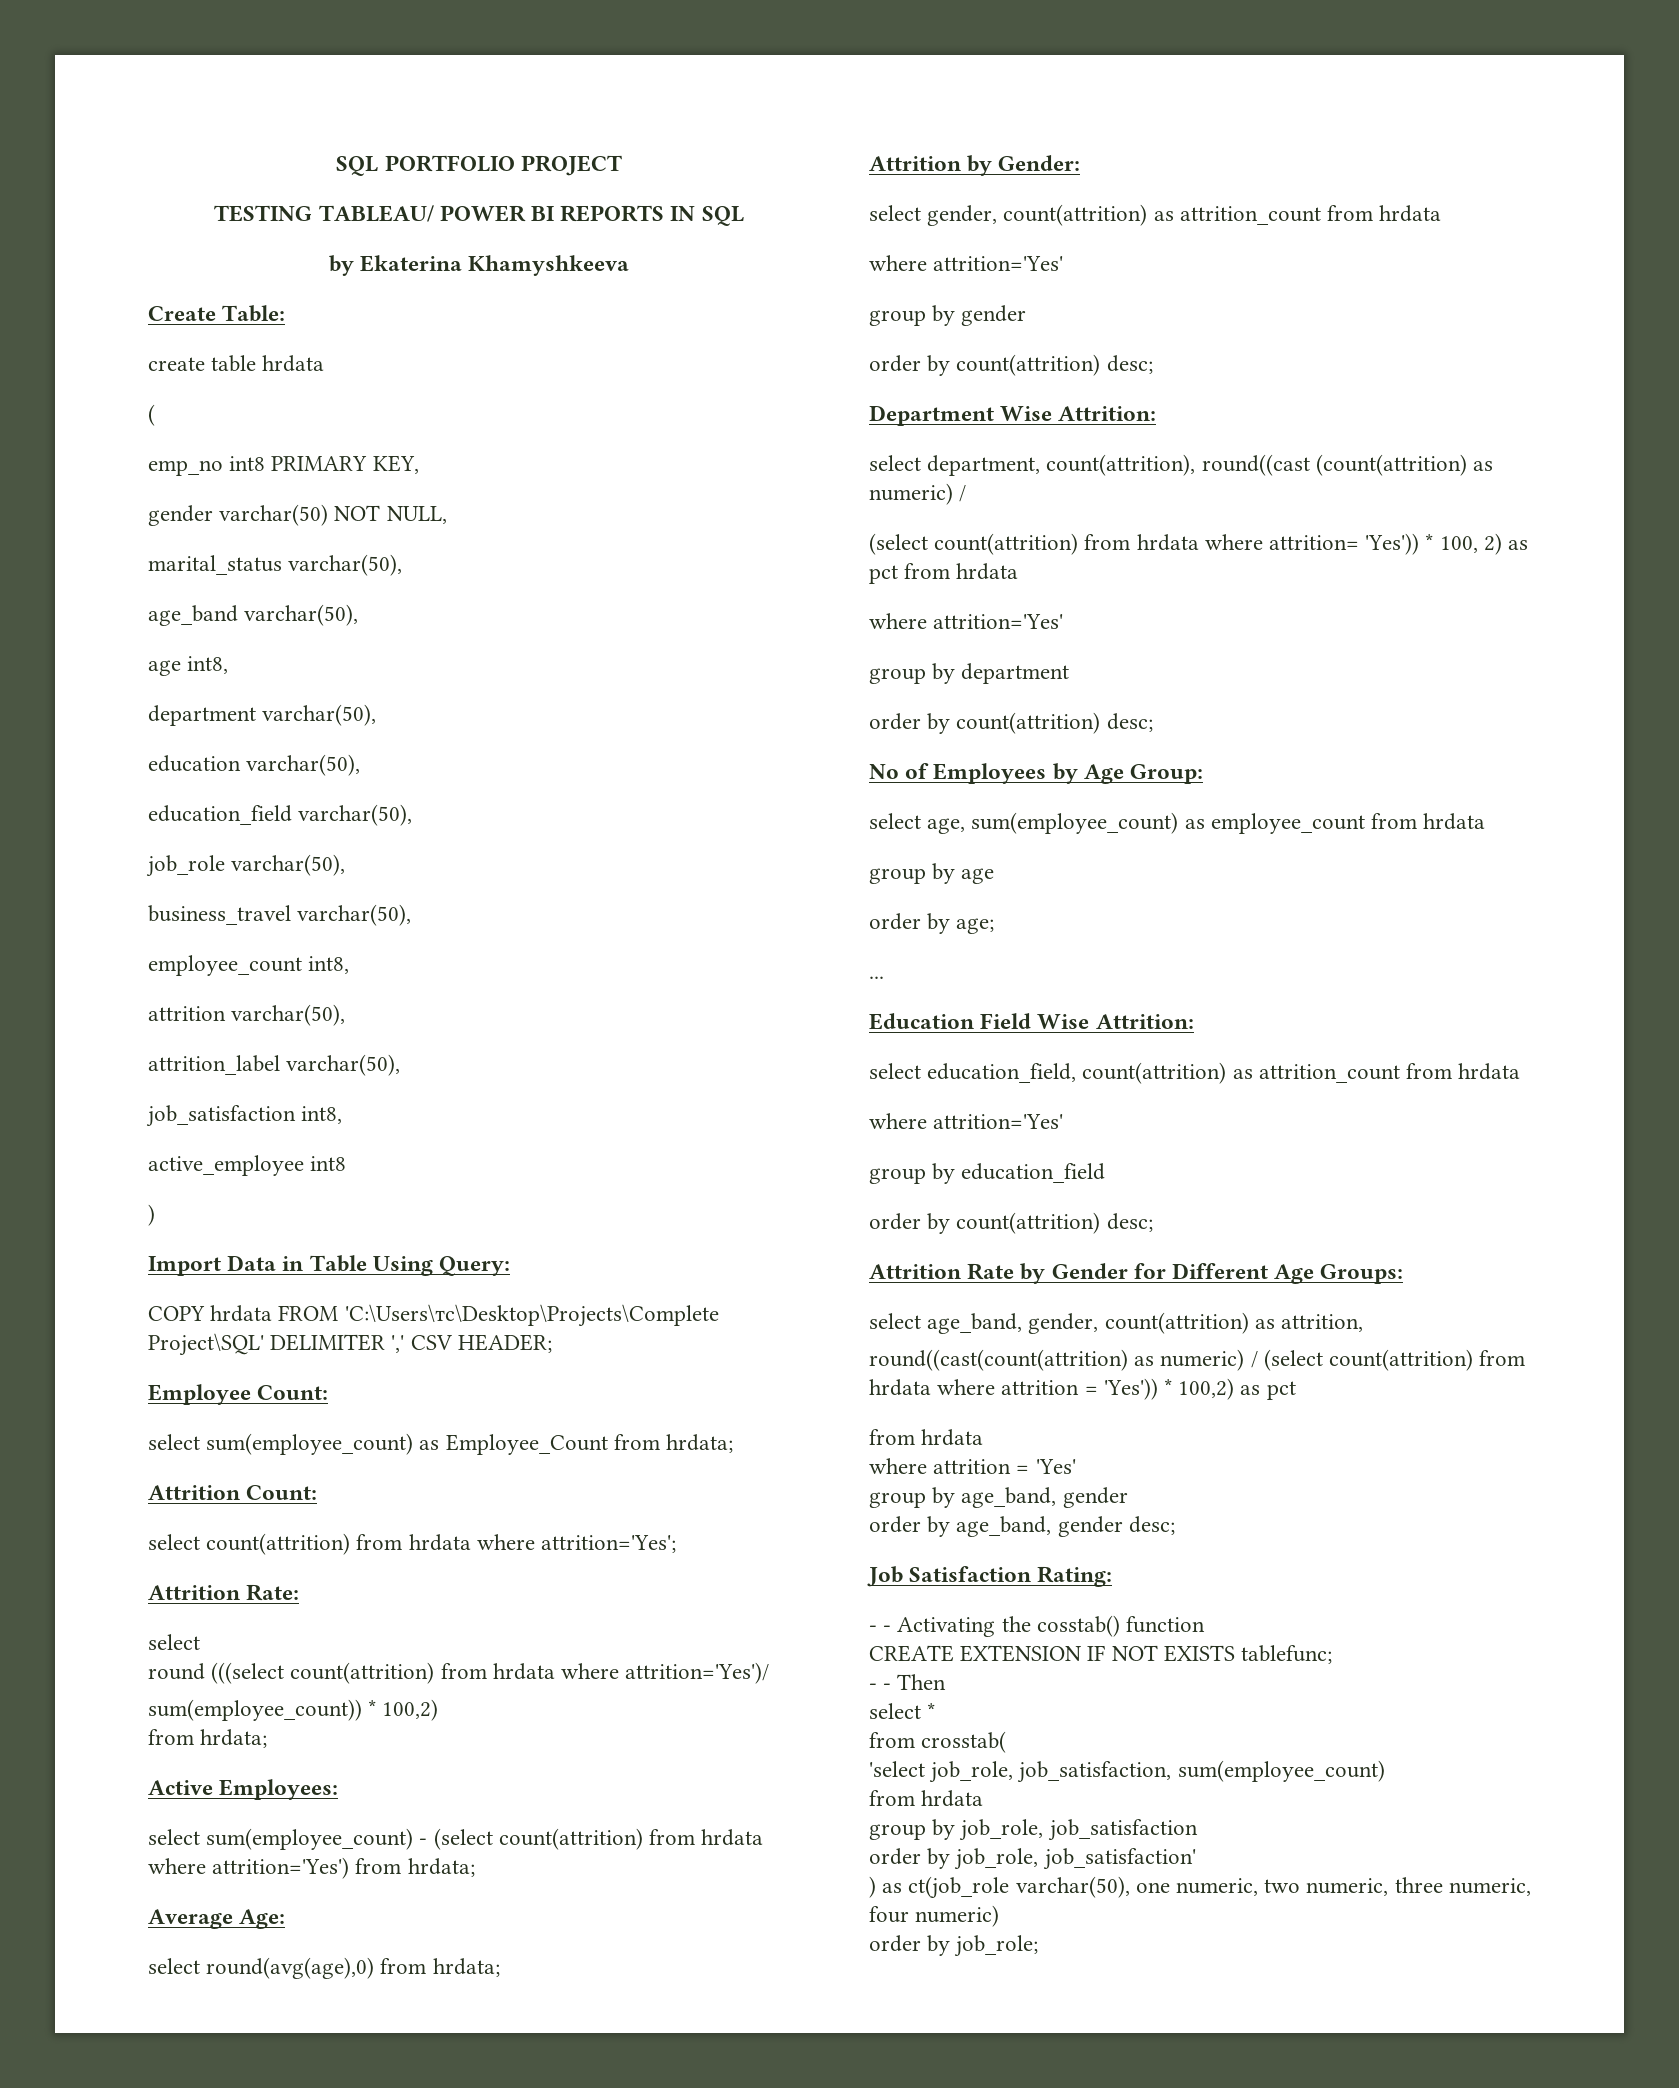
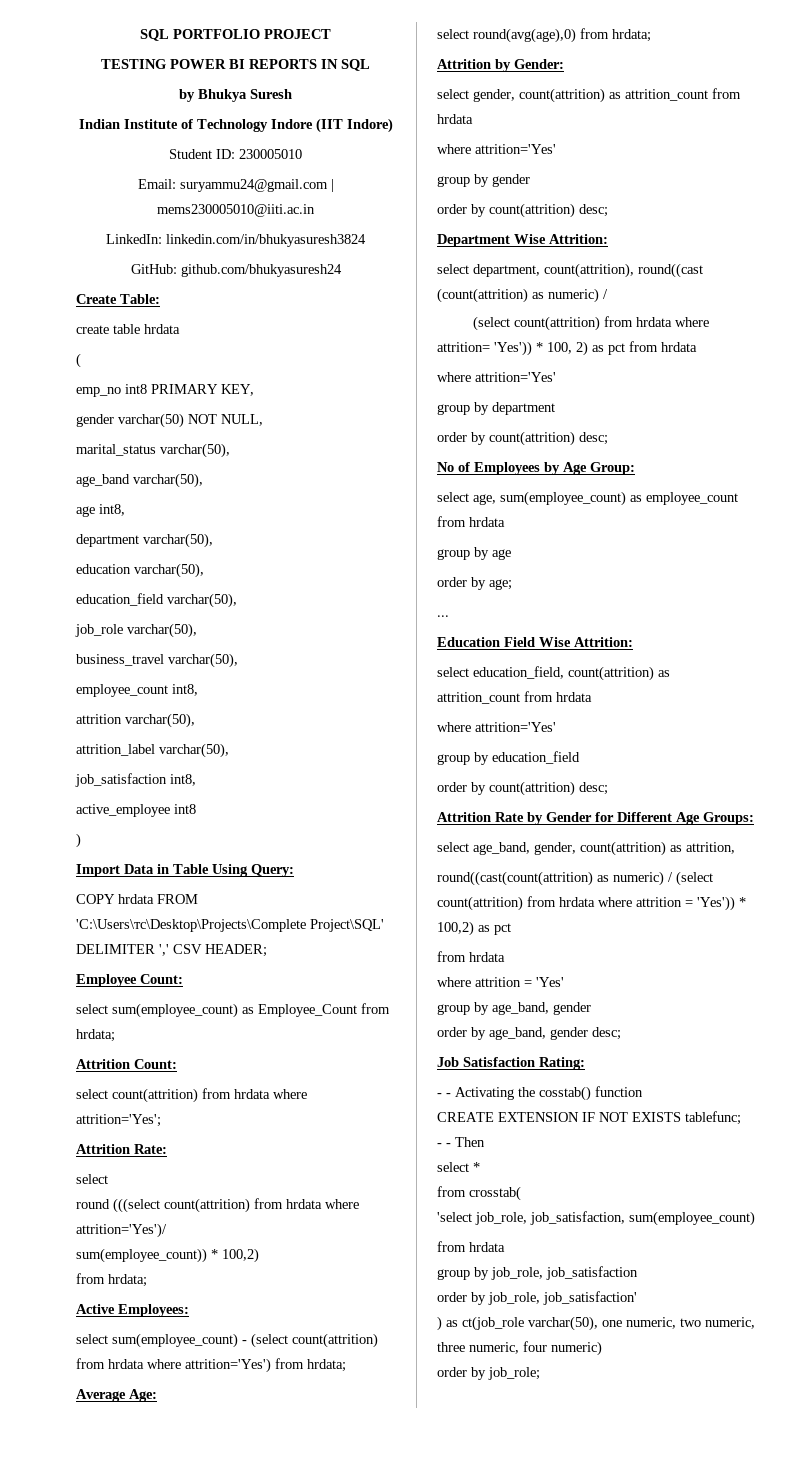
[318,205,434,222] TABLEAU/ -> (166, 64) none
[360,255,630,276] Ekaterina Khamyshkeeva -> [198,89,292,102] [78,118,393,133] [169,149,302,159] [137,179,334,192] [157,204,315,217] [106,234,366,247] [130,264,342,277] Bhukya Suresh // Indian Institute of Technology Indore (IIT Indore) // Student ID: 230005010 // Email: suryammu24@gmail.com | mems230005010@iiti.ac.in // LinkedIn: linkedin.com/in/bhukyasuresh3824 // GitHub: github.com/bhukyasuresh24

